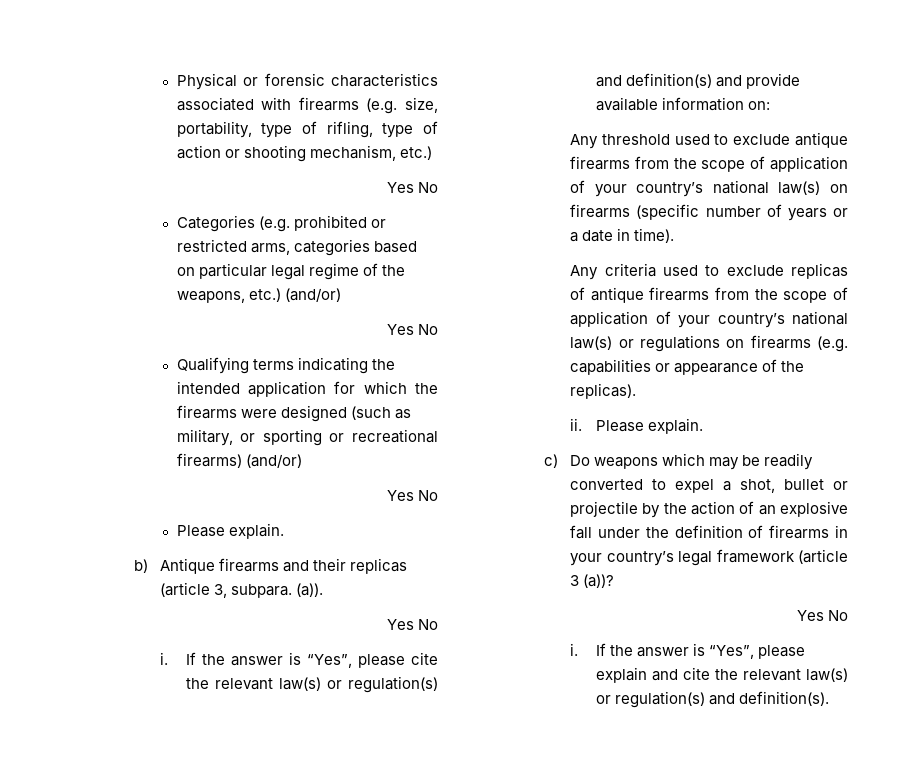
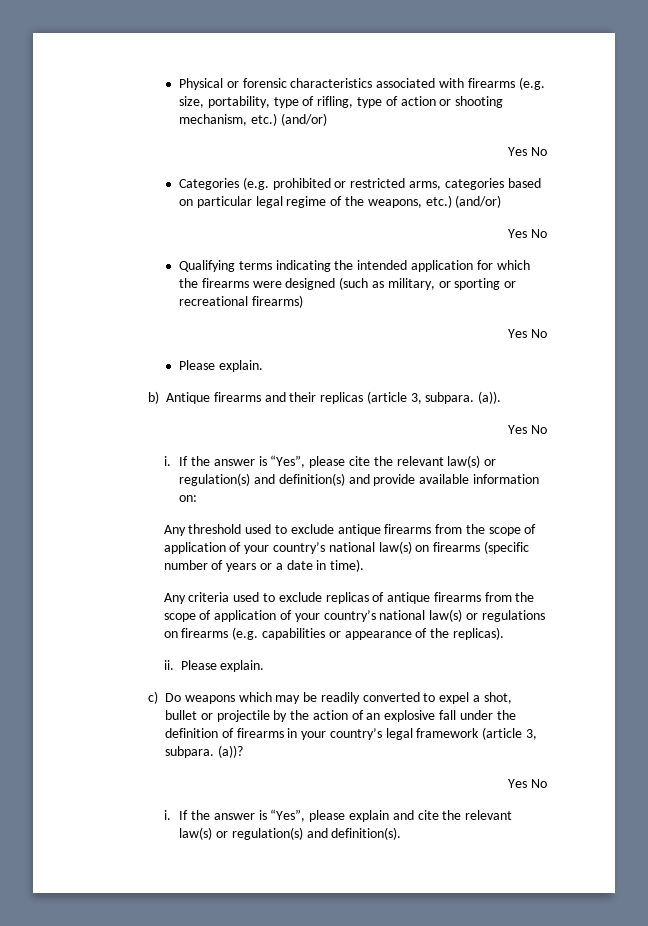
(432, 153) none -> [280,113,327,126] (and/or)
[245,454,302,468] (and/or) -> (303, 301) none
[570,575,580,586] 3 -> [526,729,538,740] [165,746,215,758] 3, subpara.

